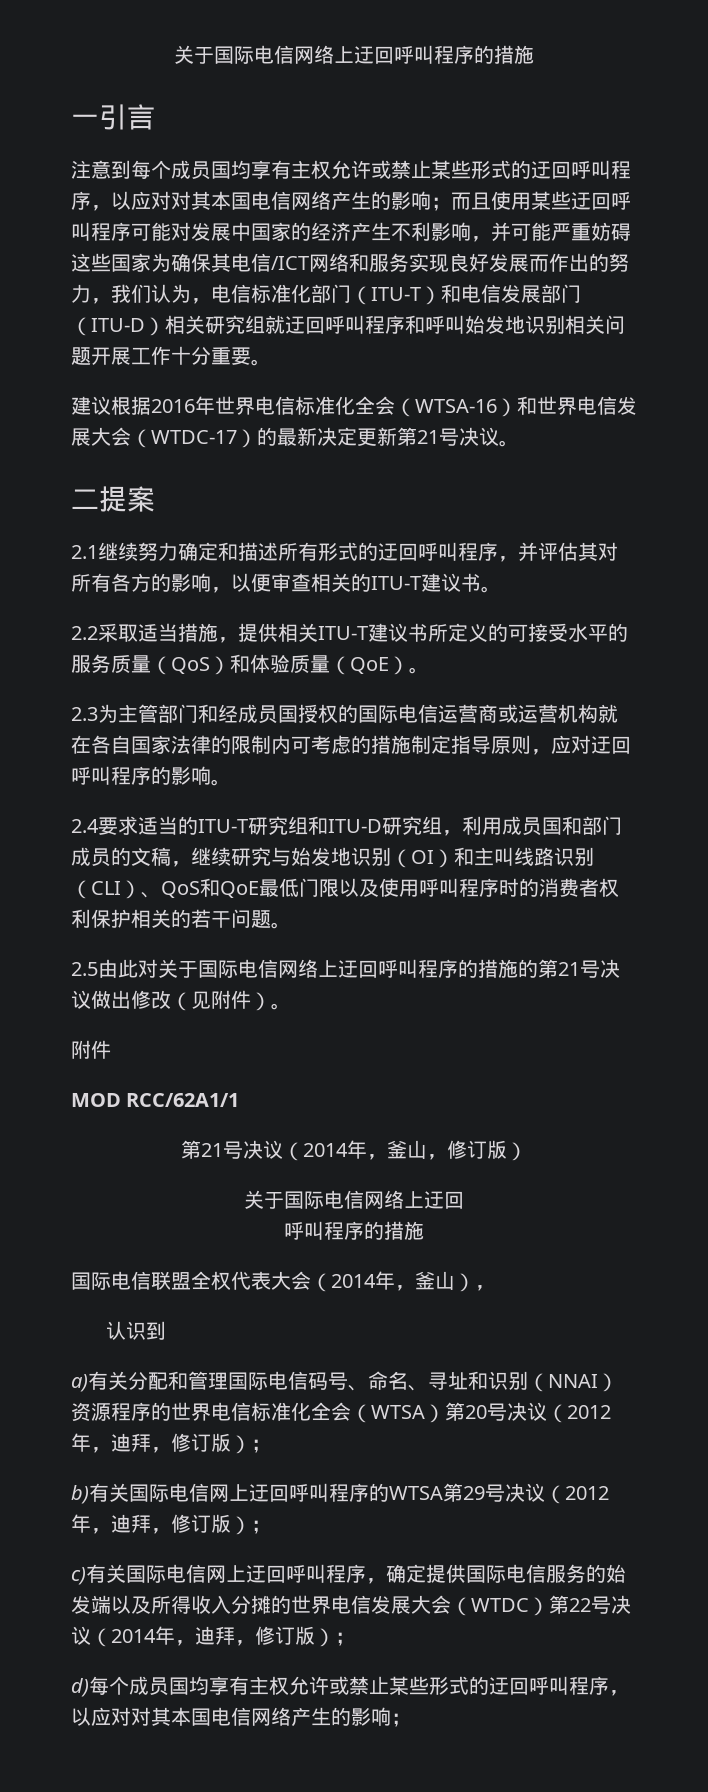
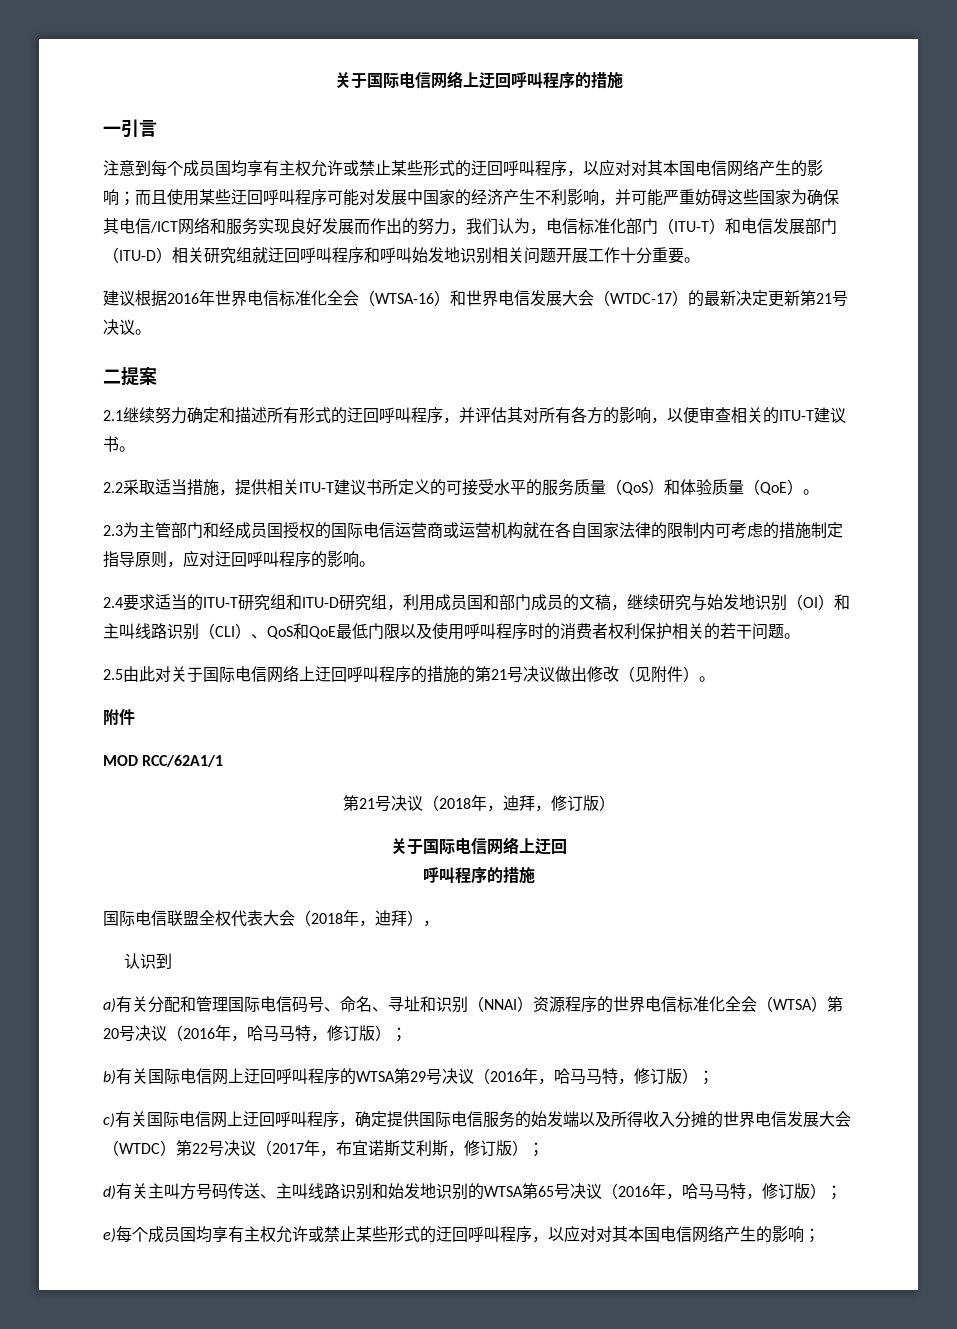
[303,1140,427,1160] 2014年，釜山 -> [438,795,535,812] 2018年，迪拜
[331,1271,455,1291] 2014年，釜山 -> [311,910,407,927] 2018年，迪拜
[567,1405,611,1419] [71,1433,151,1453] 2012年，迪拜 -> [183,1025,311,1042] 2016年，哈马马特
[565,1486,609,1500] [71,1514,151,1534] 2012年，迪拜 -> [490,1068,618,1085] 2016年，哈马马特
[111,1626,235,1646] 2014年，迪拜 -> [272,1140,448,1157] 2017年，布宜诺斯艾利斯
(89, 1687) none -> [116,1183,842,1200] [103,1228,116,1243] 有关主叫方号码传送、主叫线路识别和始发地识别的WTSA第65号决议（2016年，哈马马特，修订版）； // e)

